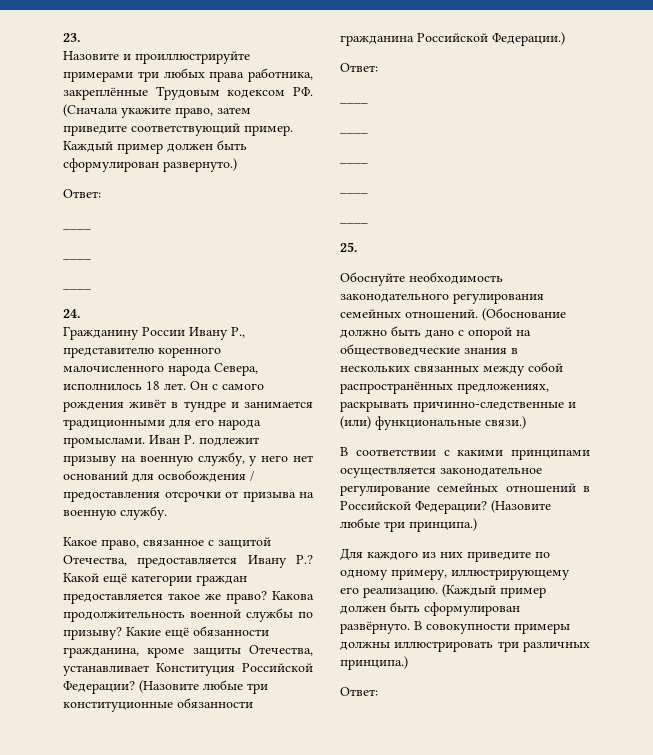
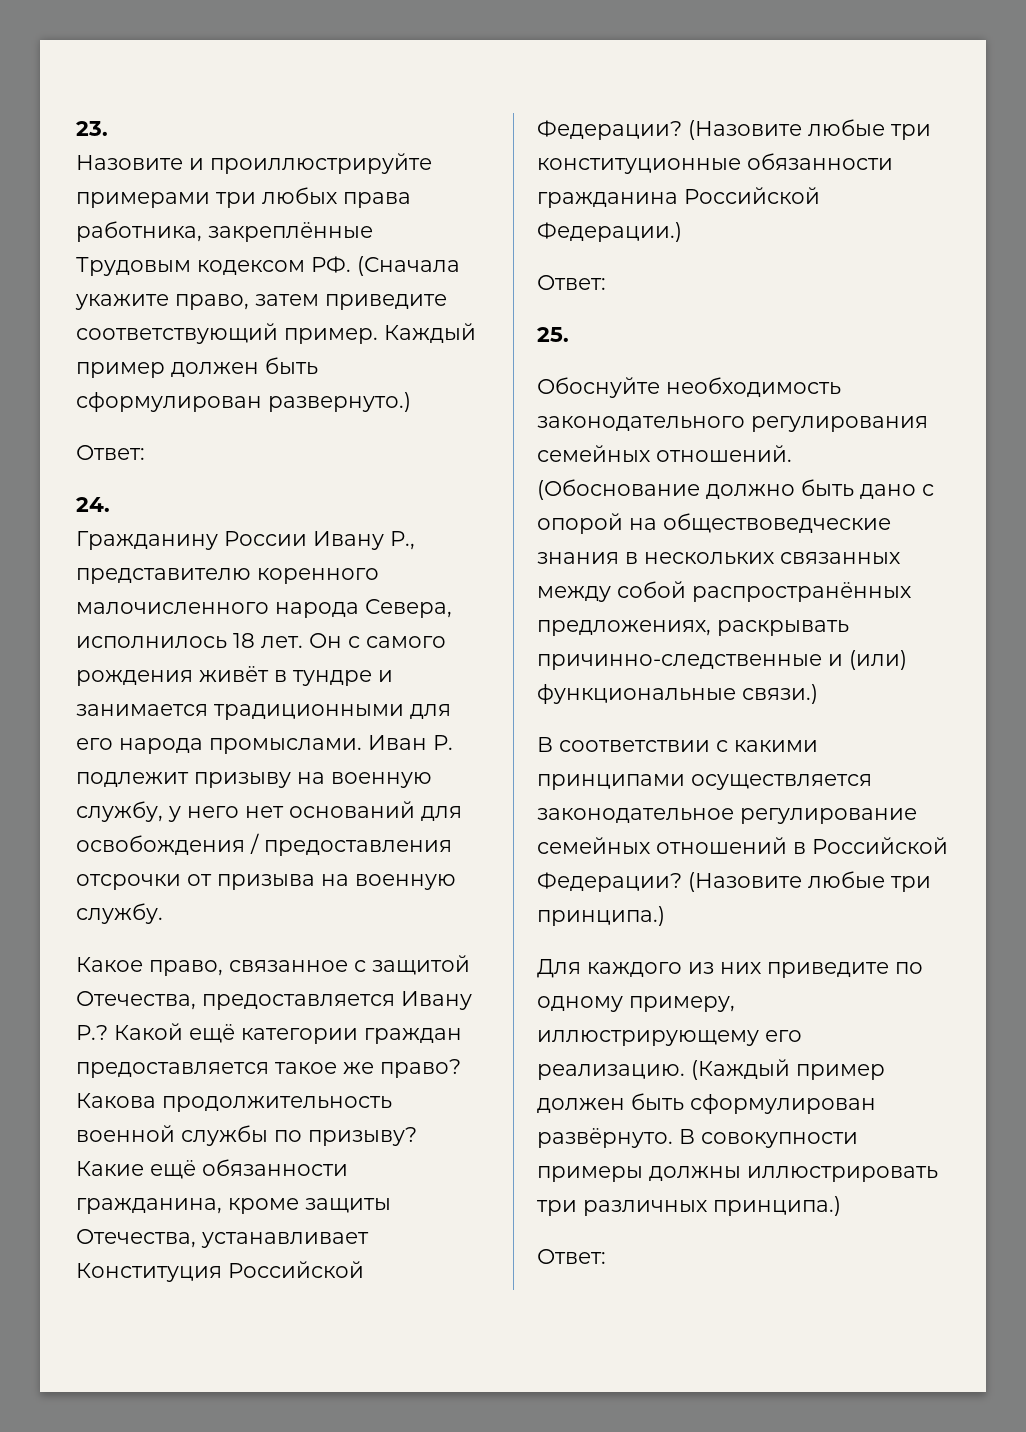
[63,228,91,230] [63,258,91,260] [63,288,91,290] // ____ // ____ // ____ -> (145, 452) none
[340,102,368,104] [340,132,368,134] [340,162,368,164] [340,192,368,194] [340,222,368,224] // ____ // ____ // ____ // ____ // ____ -> (606, 282) none

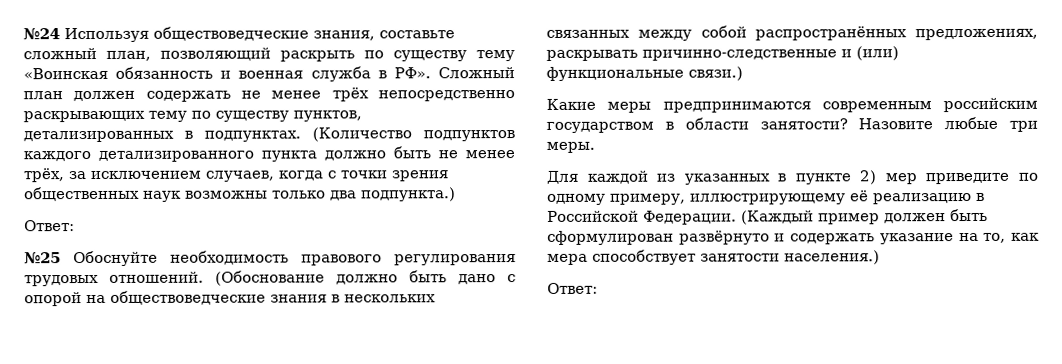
[76,121,108,136] [76,153,432,174] [76,187,411,208] [76,221,373,242] [76,256,460,276] [75,294,447,310] [76,323,476,344] [76,357,318,378] [76,392,411,412] [76,445,145,460] [76,497,110,512] [76,531,415,550] [76,568,379,584] [76,599,452,618] [76,633,446,649] [76,666,393,686] [76,704,451,720] [76,735,453,754] [76,772,432,788] [76,801,462,822] [76,833,452,856] [76,874,456,890] [76,903,163,924] [76,955,470,976] [76,991,472,1010] [76,1023,462,1044] [76,1059,461,1078] [76,1093,392,1112] [76,1125,417,1146] [76,1159,348,1179] [76,1198,391,1214] [76,1229,369,1248] [76,1261,364,1282] [537,119,931,140] [537,153,893,174] [537,187,820,208] [537,222,682,242] [537,275,606,290] [537,327,569,342] [537,377,841,398] [537,416,928,432] [537,445,650,463] 23. // Назовите и проиллюстрируйте примерами три любых права работника, закреплённые Трудовым кодексом РФ. (Сначала укажите право, затем приведите соответствующий пример. Каждый пример должен быть сформулирован развернуто.) // Ответ: // 24. // Гражданину России Ивану Р., представителю коренного малочисленного народа Севера, исполнилось 18 лет. Он с самого рождения живёт в тундре и занимается традиционными для его народа промыслами. Иван Р. подлежит призыву на военную службу, у него нет оснований для освобождения / предоставления отсрочки от призыва на военную службу. // Какое право, связанное с защитой Отечества, предоставляется Ивану Р.? Какой ещё категории граждан предоставляется такое же право? Какова продолжительность военной службы по призыву? Какие ещё обязанности гражданина, кроме защиты Отечества, устанавливает Конституция Российской Федерации? (Назовите любые три конституционные обязанности гражданина Российской Федерации.) // Ответ: // 25. // Обоснуйте необходимость законодательного регулирования семейных -> [23,26,455,43] [23,47,515,62] [23,66,516,82] [23,87,515,102] [23,110,362,123] [23,127,515,143] [23,146,515,162] [23,168,448,183] [24,186,456,202] [24,220,75,232] [24,250,516,267] [24,274,99,287] №24 Используя обществоведческие знания, составьте сложный план, позволяющий раскрыть по существу тему «Воинская обязанность и военная служба в РФ». Сложный план должен содержать не менее трёх непосредственно раскрывающих тему по существу пунктов, детализированных в подпунктах. (Количество подпунктов каждого детализированного пункта должно быть не менее трёх, за исключением случаев, когда с точки зрения общественных наук возможны только два подпункта.) // Ответ: // №25 Обоснуйте необходимость правового регулирования трудовых
[537,737,818,752] [537,774,872,790] [537,808,917,824] [537,837,948,855] [537,871,931,892] [537,906,665,926] В соответствии с какими принципами осуществляется законодательное регулирование семейных отношений в Российской Федерации? (Назовите любые три принципа.) -> [546,97,1038,113] [546,116,1038,133] [546,141,595,153] Какие меры предпринимаются современным российским государством в области занятости? Назовите любые три меры.
[587,962,761,977] каждого из них -> [586,170,918,185] каждой из указанных в пункте 2) мер
[765,1030,802,1042] [537,1064,685,1080] его реализацию. -> [850,190,985,205] [547,210,737,225] её реализацию в Российской Федерации.
[537,1128,858,1148] [537,1166,938,1182] [537,1196,841,1216] развёрнуто. В совокупности примеры должны иллюстрировать три различных принципа.) -> [678,230,1040,245] [547,249,880,265] развёрнуто и содержать указание на то, как мера способствует занятости населения.)

